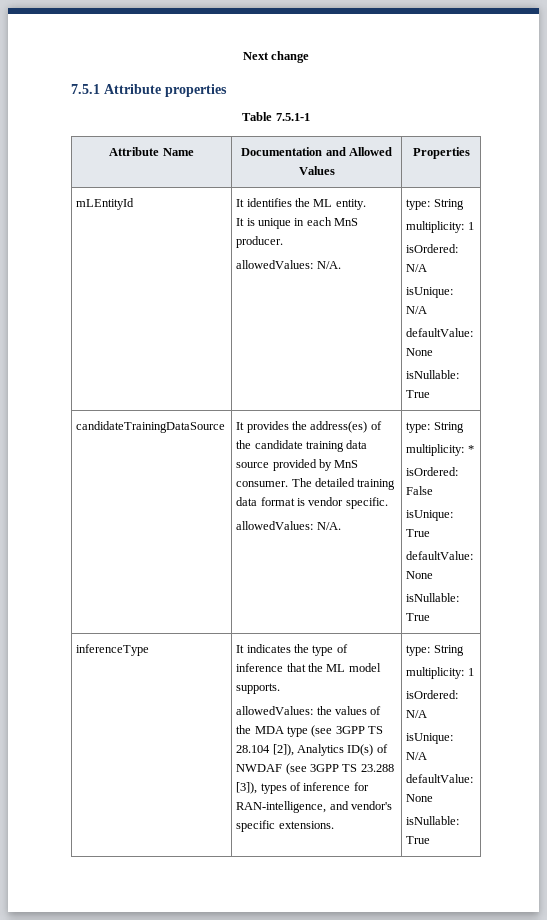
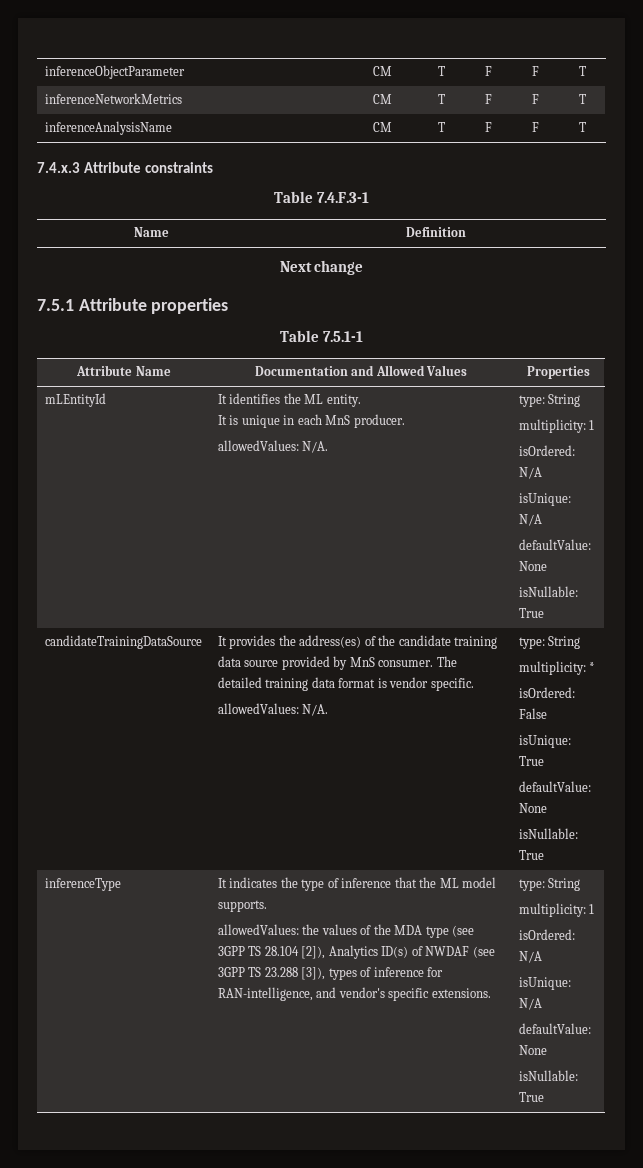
(242, 56) none -> [44,65,185,79] [372,66,392,76] [437,66,445,76] [484,66,492,76] [531,66,539,76] [578,66,586,76] [44,93,182,104] [372,94,392,104] [437,94,445,104] [484,94,492,104] [531,94,539,104] [578,94,586,104] [44,121,172,135] [372,122,392,132] [437,122,445,132] [484,122,492,132] [531,122,539,132] [578,122,586,132] [37,162,214,173] [274,191,369,203] [134,227,169,237] [405,227,466,237] inferenceObjectParameter | CM | T | F | F | T // inferenceNetworkMetrics | CM | T | F | F | T // inferenceAnalysisName | CM | T | F | F | T // 7.4.x.3 Attribute constraints // Table 7.4.F.3-1 // Name | Definition //

